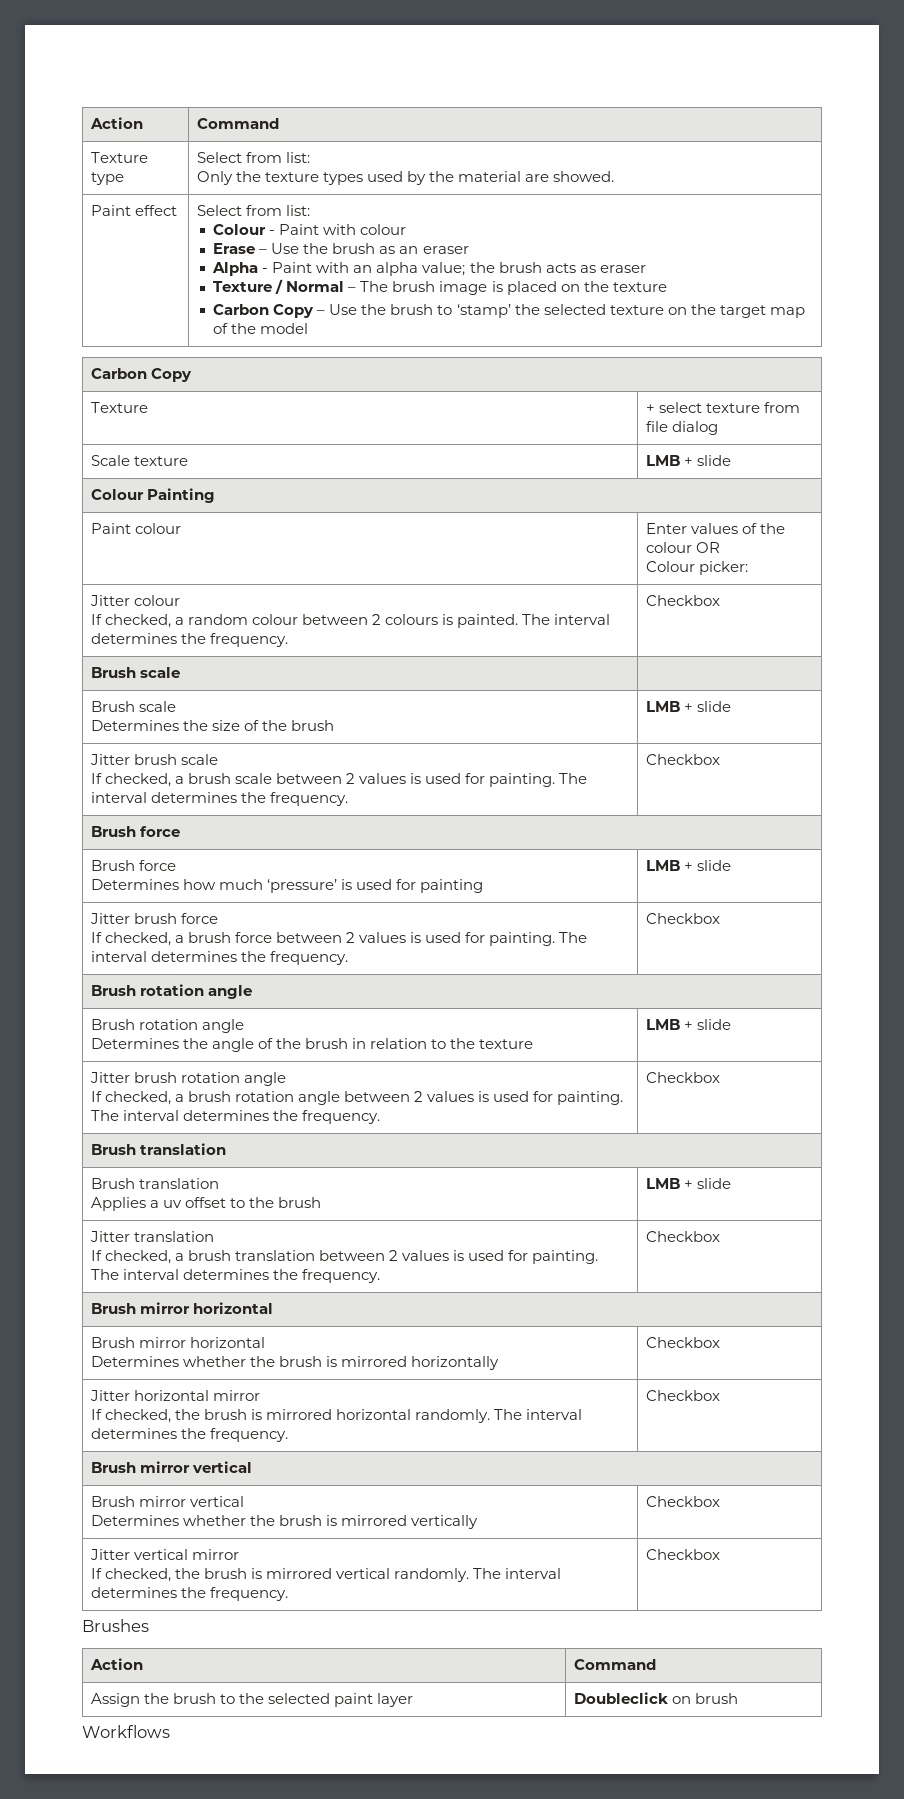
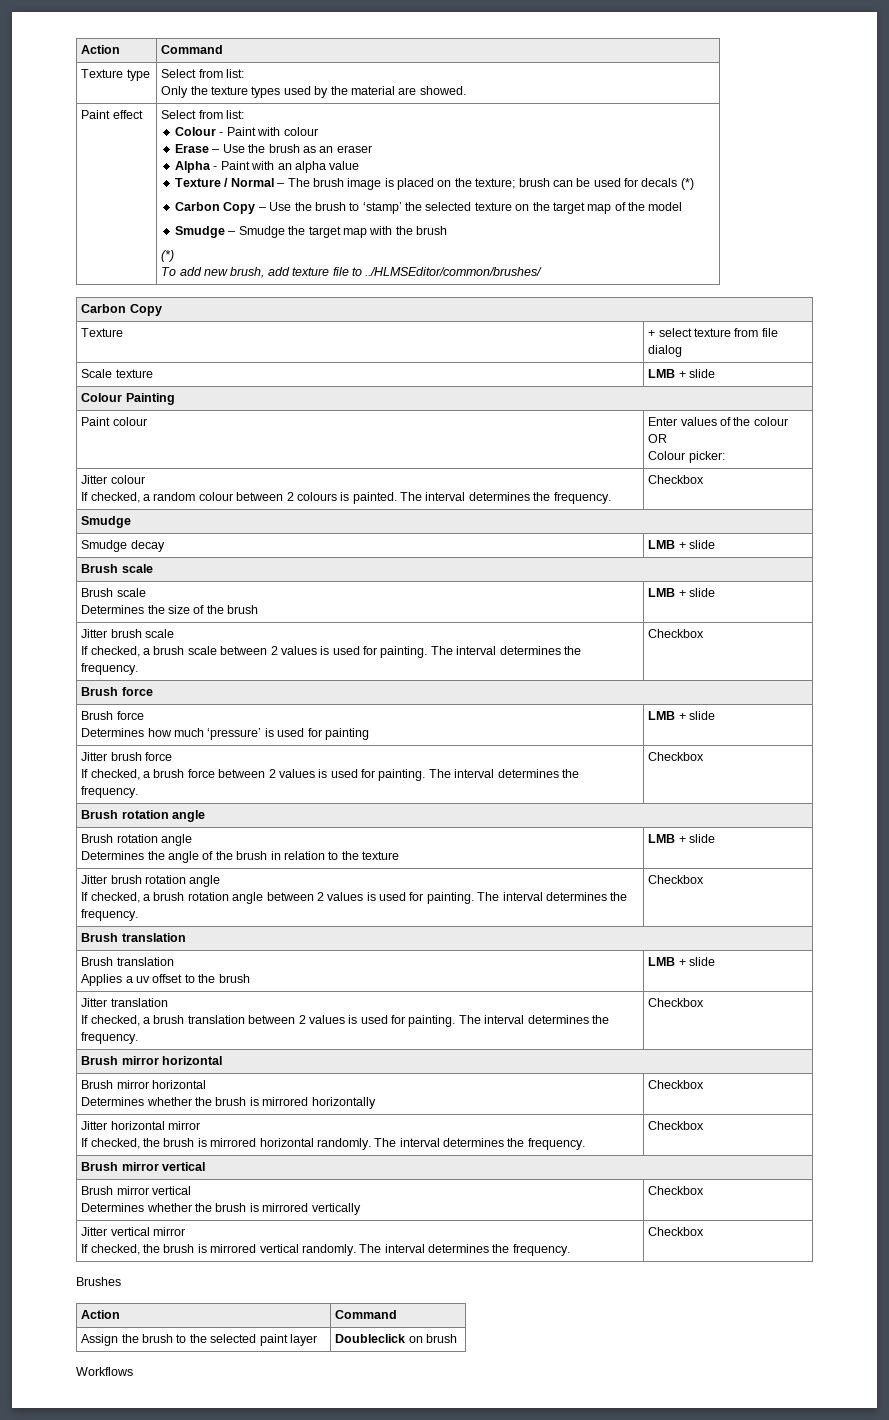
[422,262,646,276] value; the brush acts as eraser -> [329,161,360,170] value
[612,282,667,292] texture -> [475,178,694,190] texture; brush can be used for decals (*)
(309, 328) none -> [175,226,448,238] [161,250,175,262] [161,267,543,278] // Smudge – Smudge the target map with the brush // (*) // To add new brush, add texture file to ../HLMSEditor/common/brushes/
[90,667,180,678] // Brush scale | -> [81,516,132,528] [81,540,165,552] [648,540,716,549] [81,564,153,573] // Smudge // Smudge decay | LMB + slide // Brush scale

